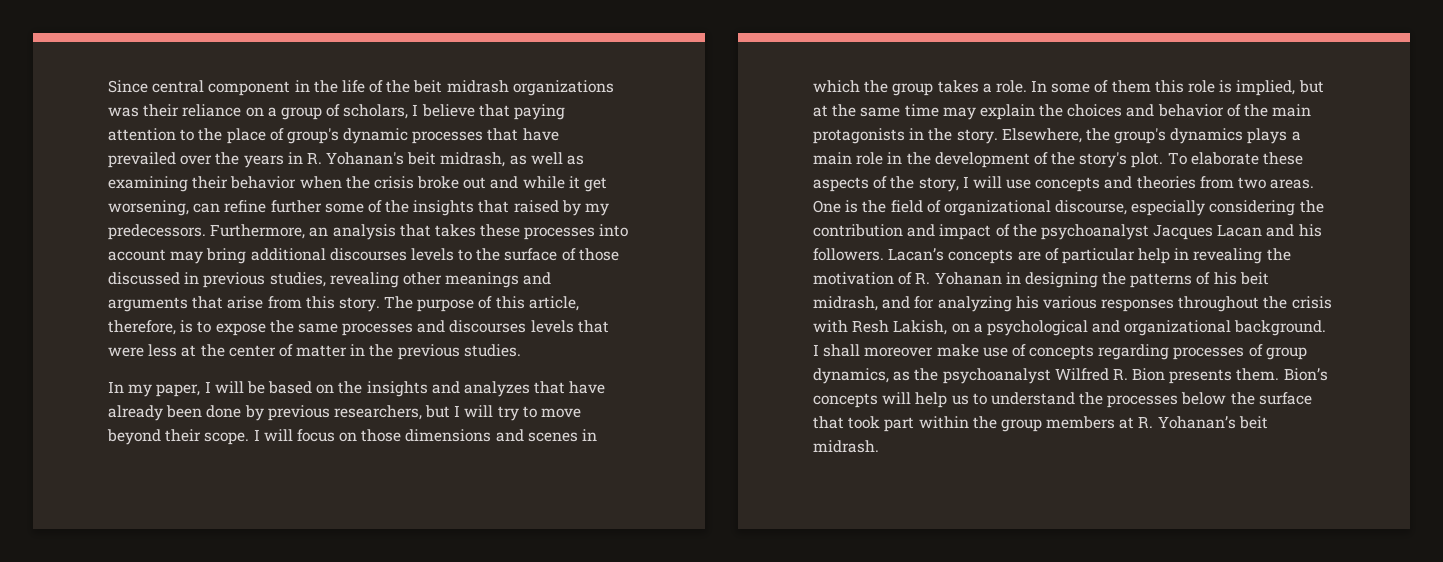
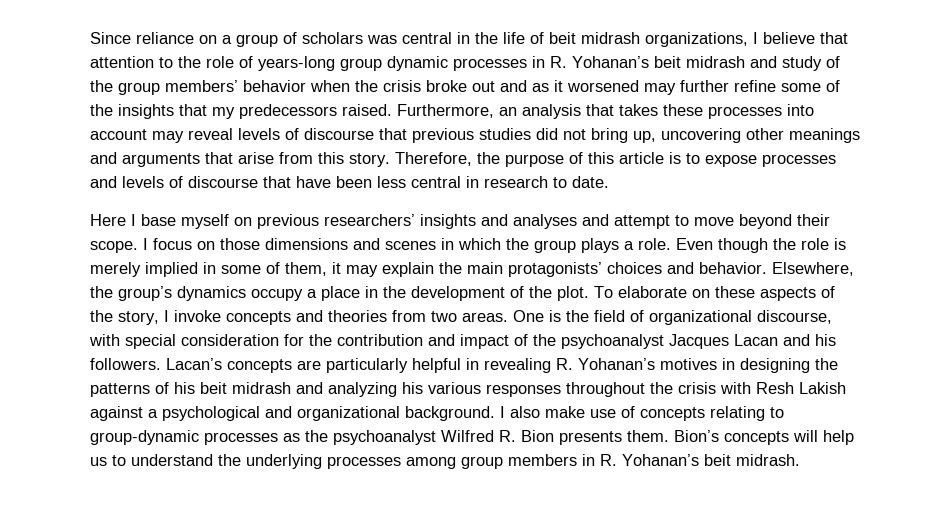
[152,80,614,96] [108,104,180,117] central component in the life of the beit midrash organizations was their -> (131, 38) none
[343,104,409,119] scholars, -> [302,32,748,47] scholars was central in the life of beit midrash organizations,
[514,104,566,120] paying -> (848, 38) none
[226,128,559,144] [108,152,585,168] [108,176,229,192] place of group's dynamic processes that have prevailed over the years in R. Yohanan's beit midrash, as well as examining their -> [206,56,840,71] [90,80,238,95] role of years-long group dynamic processes in R. Yohanan’s beit midrash and study of the group members’
[522,176,608,192] [108,200,322,216] while it get worsening, can refine further -> [532,80,776,95] as it worsened may further refine
[513,200,610,216] [108,224,206,240] raised by my predecessors. -> [212,104,392,119] my predecessors raised.
[206,248,619,264] [108,272,399,288] bring additional discourses levels to the surface of those discussed in previous studies, revealing -> [188,128,741,143] reveal levels of discourse that previous studies did not bring up, uncovering
[384,296,414,309] The -> [395,152,500,166] Therefore, the
[528,296,579,311] [108,320,176,335] article, therefore, -> [619,152,664,164] article
[269,320,609,336] [108,344,521,360] [108,381,606,397] [108,405,519,421] the same processes and discourses levels that were less at the center of matter in the previous studies. // In my paper, I will be based on the insights and analyzes that have already been done by previous researchers, but I will try -> [762,154,836,167] [90,176,609,188] [90,214,670,229] processes and levels of discourse that have been less central in research to date. // Here I base myself on previous researchers’ insights and analyses and attempt
[263,429,293,441] will -> (148, 244) none
[937,80,979,93] takes -> [581,238,619,253] plays
[1031,80,1324,96] [813,104,1312,120] [813,128,1301,144] [813,152,884,165] In some of them this role is implied, but at the same time may explain the choices and behavior of the main protagonists in the story. Elsewhere, the group's dynamics plays a main role -> [676,238,846,253] [90,262,854,277] [90,286,360,301] Even though the role is merely implied in some of them, it may explain the main protagonists’ choices and behavior. Elsewhere, the group’s dynamics occupy a place
[1079,152,1128,168] story's -> (552, 292) none
(1259, 158) none -> [692,289,710,298] on
[972,176,1032,189] will use -> [174,310,221,322] invoke
[1131,200,1296,216] especially considering -> [89,334,304,349] with special consideration for
[1044,248,1291,264] [813,272,1002,285] of particular help in revealing the motivation of R. Yohanan -> [326,358,717,373] particularly helpful in revealing R. Yohanan’s motives
[813,296,935,311] midrash, and for -> [232,382,323,394] midrash and
[893,320,970,335] Lakish, on -> [799,382,846,394] [90,406,143,421] Lakish against
[823,344,934,357] shall moreover -> [510,406,540,418] also
[1098,344,1307,360] [813,368,889,384] regarding processes of group dynamics, -> [710,406,784,421] [90,430,278,445] relating to group-dynamic processes
[1107,392,1312,408] [813,416,997,432] processes below the surface that took part within the -> [246,454,456,469] underlying processes among
[1119,417,1135,429] at -> [582,454,595,466] in

